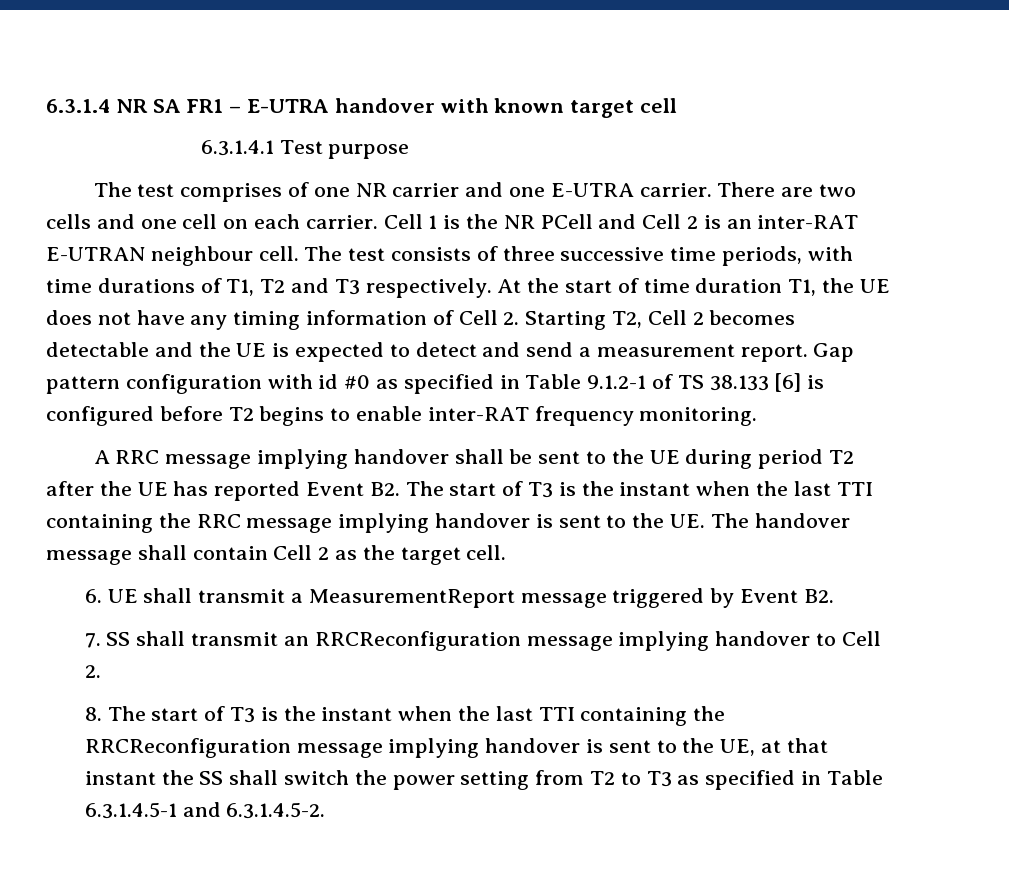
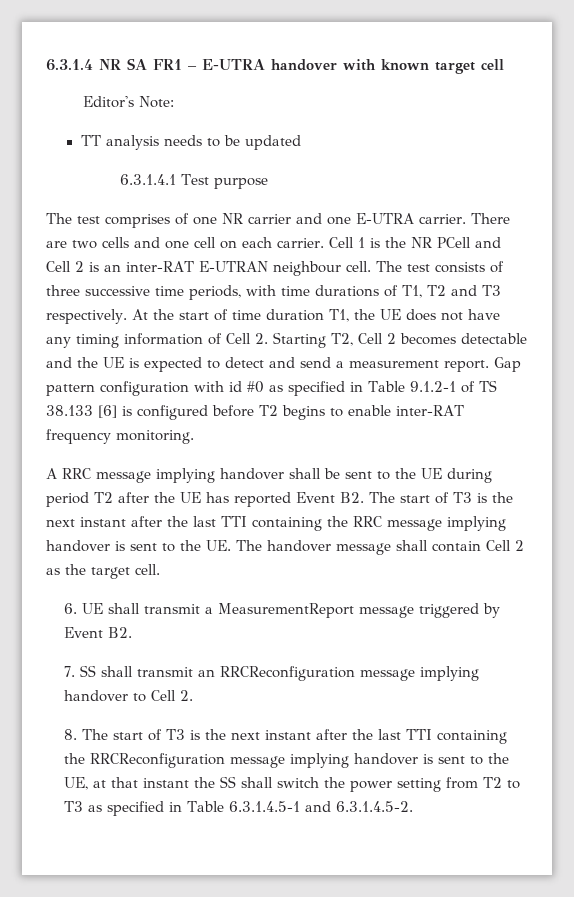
(678, 105) none -> [82,96,174,108] [80,135,301,150] // Editor's Note: // TT analysis needs to be updated
[619,481,751,496] instant when -> [46,516,162,527] next instant after
[321,706,453,721] instant when -> [231,729,348,740] next instant after

